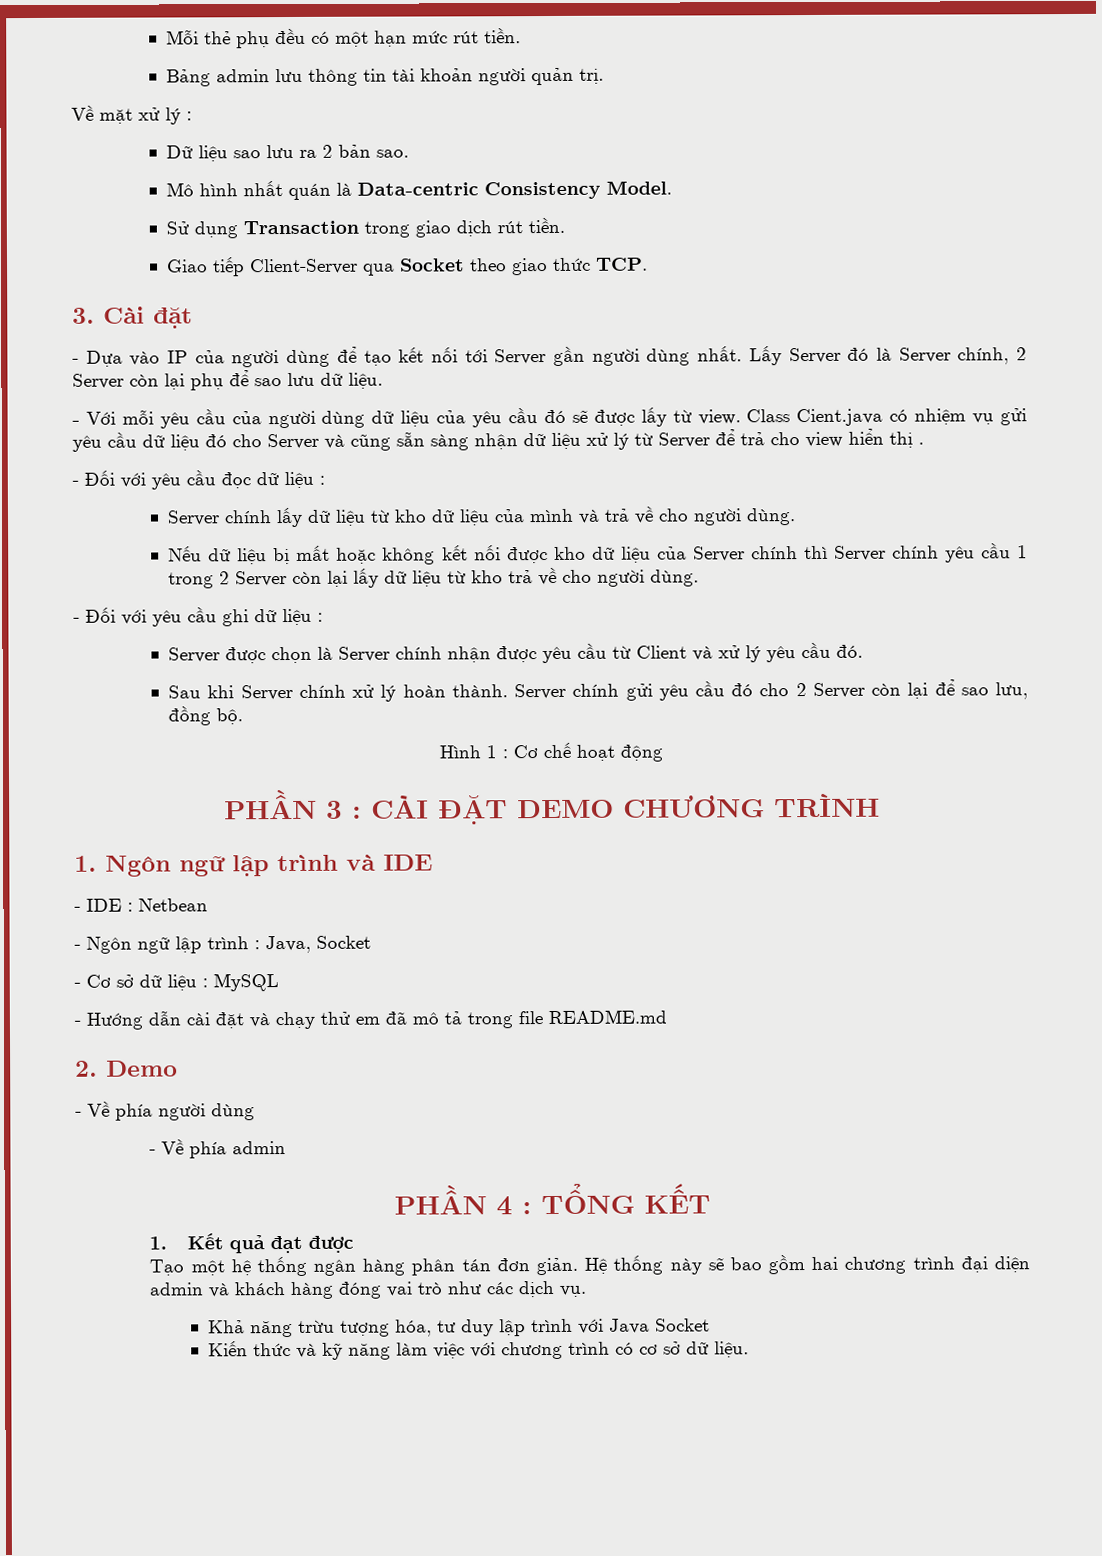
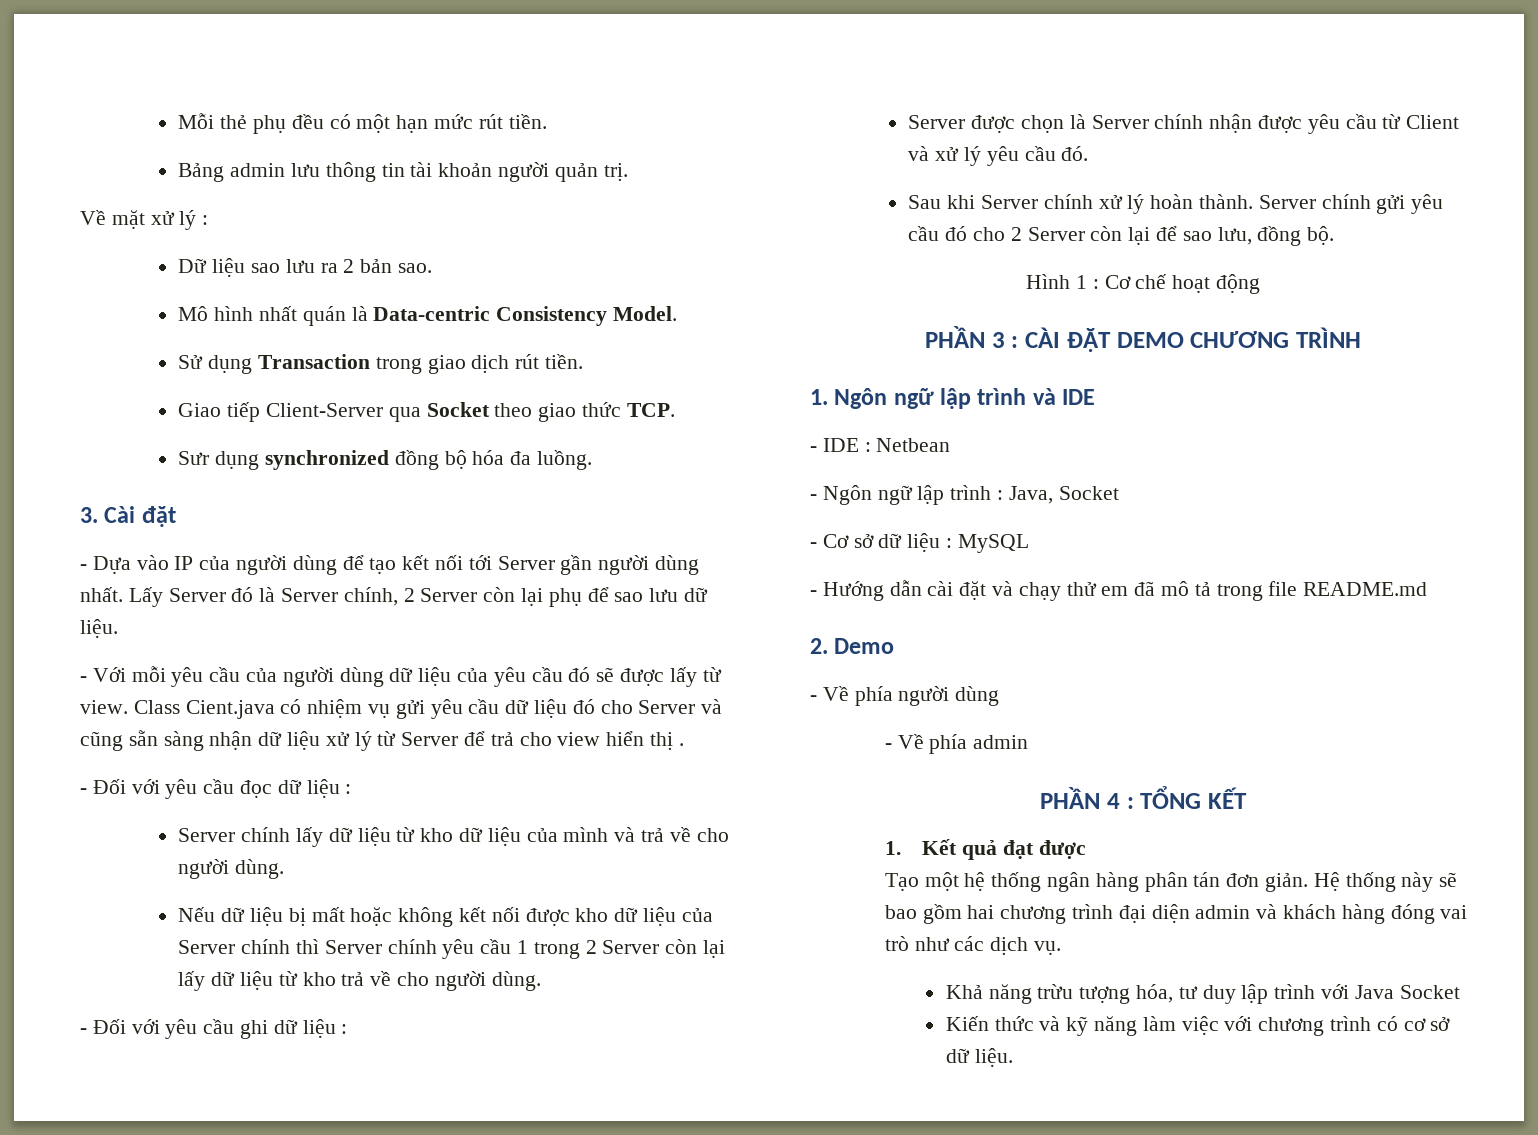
(649, 264) none -> [178,450,593,470] // Sưr dụng synchronized đồng bộ hóa đa luồng.

